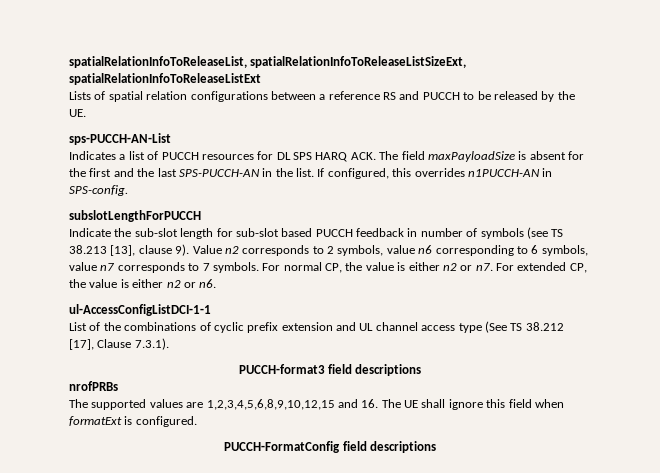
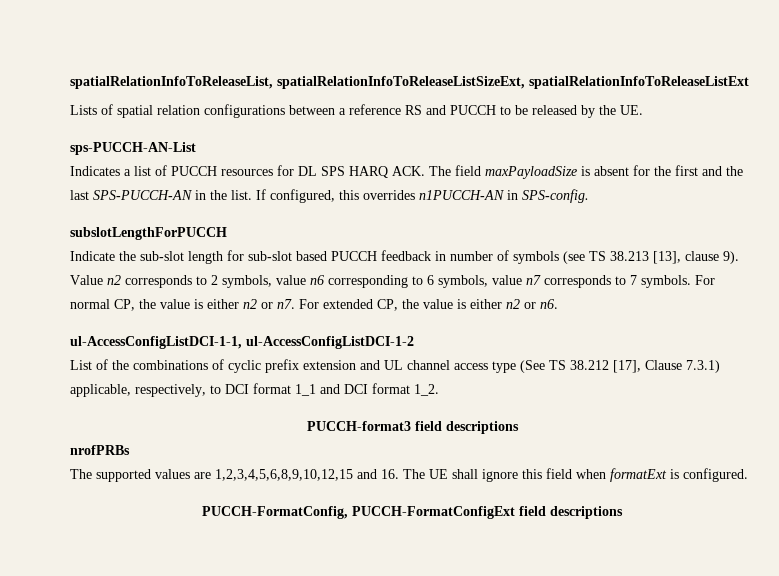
[69,304,211,316] ul-AccessConfigListDCI-1-1 -> [70,336,414,349] ul-AccessConfigListDCI-1-1, ul-AccessConfigListDCI-1-2
[134,338,169,350] 7.3.1). -> [686,360,720,373] [70,383,439,397] 7.3.1) applicable, respectively, to DCI format 1_1 and DCI format 1_2.
[224,441,341,453] PUCCH-FormatConfig -> [202,506,515,519] PUCCH-FormatConfig, PUCCH-FormatConfigExt

